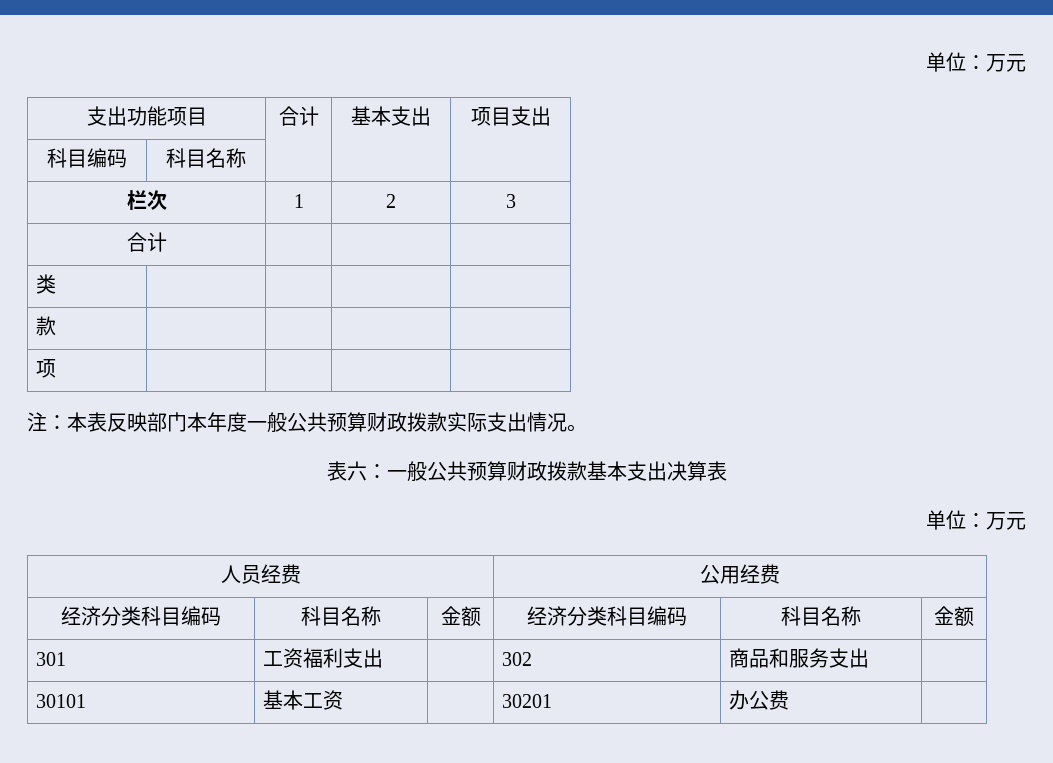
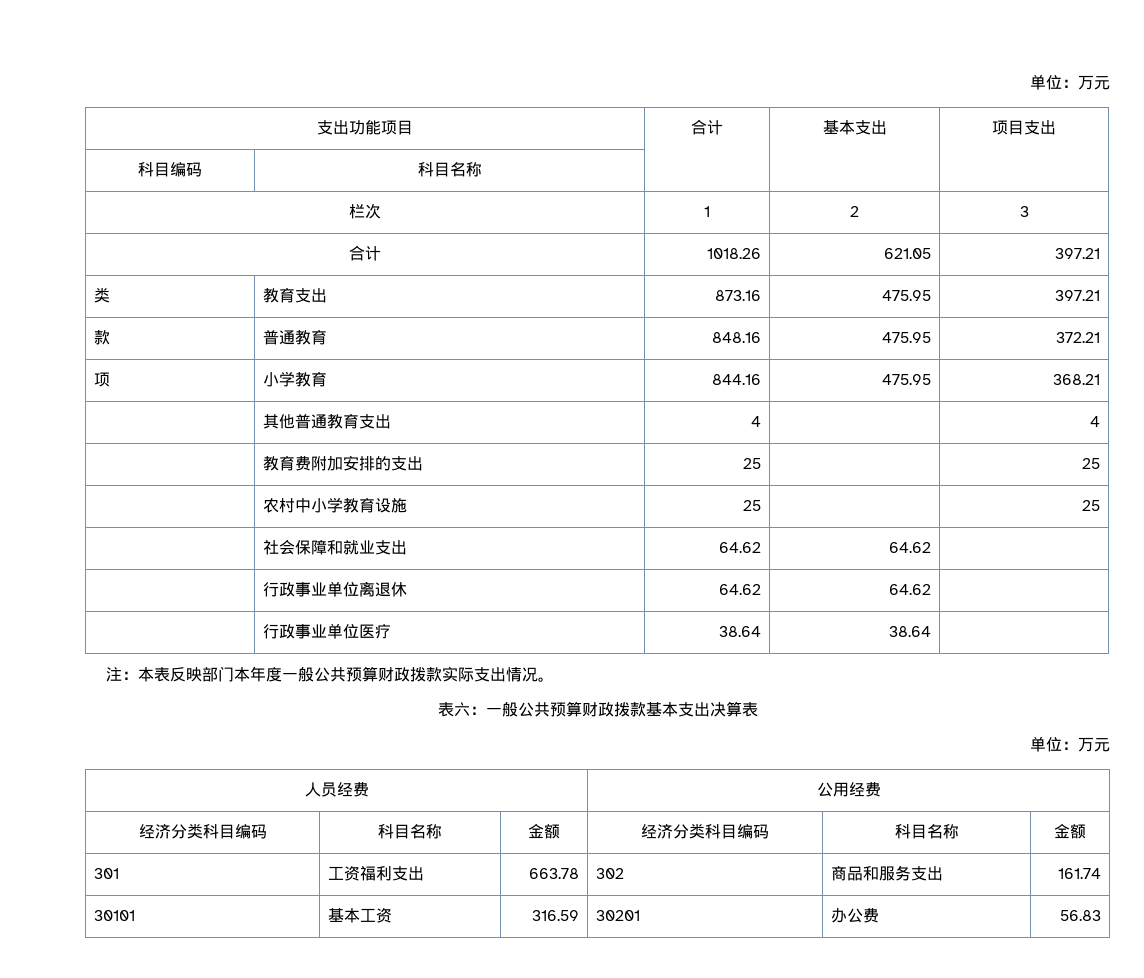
[35,274,56,294] [35,316,56,336] [35,359,56,378] | | // 类 | | | | // 款 | | | | // 项 | | | -> [706,248,761,259] [883,248,931,259] [1054,248,1100,259] [94,287,111,303] [263,287,328,303] [714,290,761,301] [881,290,931,301] [1054,290,1100,301] [94,330,111,345] [263,329,328,345] [711,332,761,343] [881,332,931,343] [1055,332,1100,343] [94,372,111,387] [263,371,328,387] [711,374,761,385] [881,374,931,385] [1052,374,1100,385] [263,413,392,429] [750,416,761,427] [1089,416,1100,427] [263,455,424,471] [742,458,761,469] [1081,458,1100,469] [263,497,408,513] [742,500,761,511] [1081,500,1100,511] [263,539,408,555] [718,542,761,553] [888,542,931,553] [263,581,408,597] [718,584,761,595] [888,584,931,595] [263,623,392,639] [718,626,761,637] [888,626,931,637] 1018.26 | 621.05 | 397.21 // 类 | 教育支出 | 873.16 | 475.95 | 397.21 // 款 | 普通教育 | 848.16 | 475.95 | 372.21 // 项 | 小学教育 | 844.16 | 475.95 | 368.21 // | 其他普通教育支出 | 4 | | 4 // | 教育费附加安排的支出 | 25 | | 25 // | 农村中小学教育设施 | 25 | | 25 // | 社会保障和就业支出 | 64.62 | 64.62 | // | 行政事业单位离退休 | 64.62 | 64.62 | // | 行政事业单位医疗 | 38.64 | 38.64
(383, 658) none -> [528,868,579,879] 663.78
(869, 658) none -> [1057,868,1101,879] 161.74
(343, 700) none -> [531,910,579,921] 316.59
(789, 700) none -> [1059,910,1101,921] 56.83

